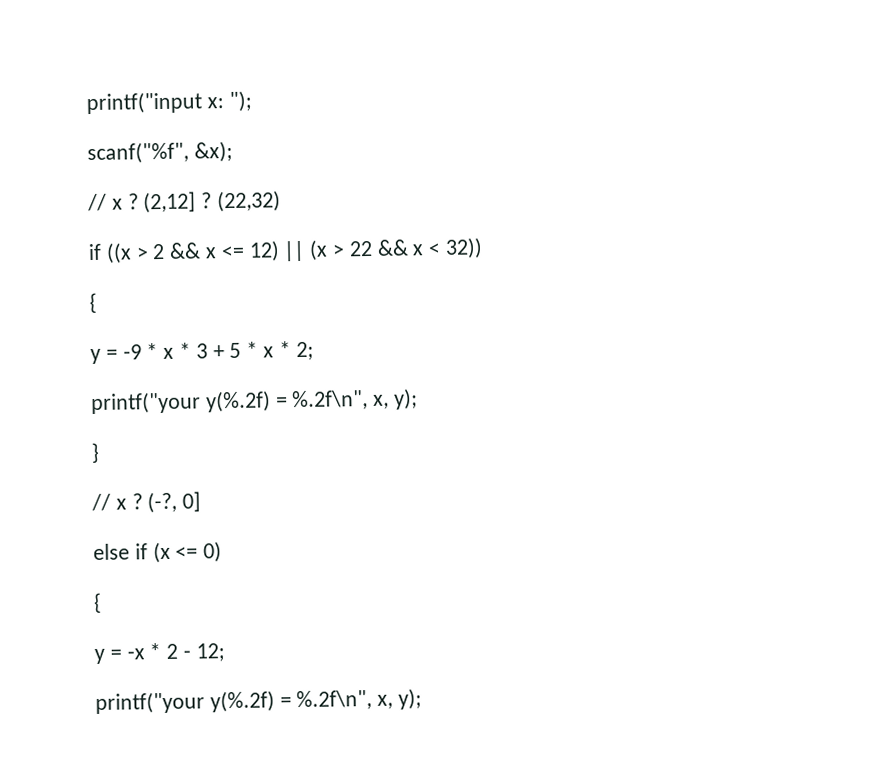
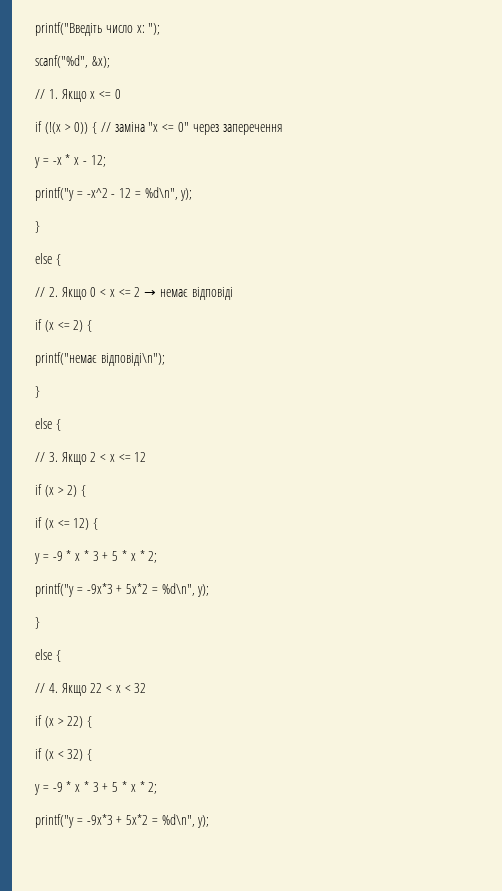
[86,91,202,115] printf("input -> [35,22,133,36] printf("Введіть число
[87,141,189,165] scanf("%f", -> [35,55,88,68] scanf("%d",
[111,190,282,214] [88,237,484,264] x ? (2,12] ? (22,32) // if ((x > 2 && x <= 12) || (x > 22 && x < 32)) // -> [48,89,121,102] [35,121,282,135] [34,154,106,168] [35,187,193,201] [35,221,40,233] [35,253,61,266] [35,287,233,300] [35,319,93,332] [35,352,165,366] [35,386,40,398] [35,418,61,431] [35,452,147,465] [35,484,87,497] [35,517,90,530] 1. Якщо x <= 0 // if (!(x > 0)) { // заміна "x <= 0" через заперечення // y = -x * x - 12; // printf("y = -x^2 - 12 = %d\n", y); // } // else { // // 2. Якщо 0 < x <= 2 → немає відповіді // if (x <= 2) { // printf("немає відповіді\n"); // } // else { // // 3. Якщо 2 < x <= 12 // if (x > 2) { // if (x <= 12)
[91,388,419,415] [91,442,100,464] [91,491,202,514] [93,541,223,564] [93,592,102,614] [94,643,225,664] [95,689,394,714] printf("your y(%.2f) = %.2f\n", x, y); // } // // x ? (-?, 0] // else if (x <= 0) // { // y = -x * 2 - 12; // printf("your y(%.2f) = %.2f\n", x, -> [35,583,210,597] [35,617,40,629] [35,649,61,662] [35,683,147,696] [35,715,93,728] [35,748,93,761] [34,781,158,795] [35,814,195,828] printf("y = -9x*3 + 5x*2 = %d\n", y); // } // else { // // 4. Якщо 22 < x < 32 // if (x > 22) { // if (x < 32) { // y = -9 * x * 3 + 5 * x * 2; // printf("y = -9x*3 + 5x*2 = %d\n",

